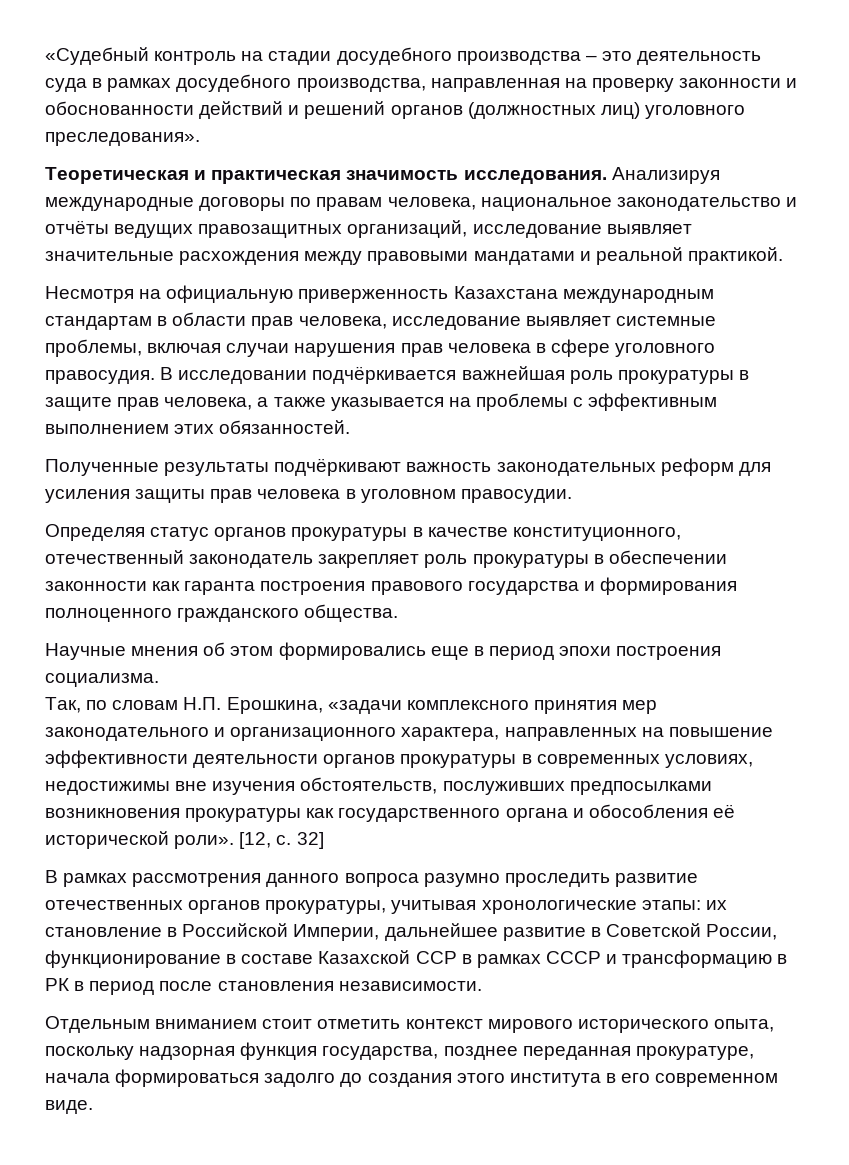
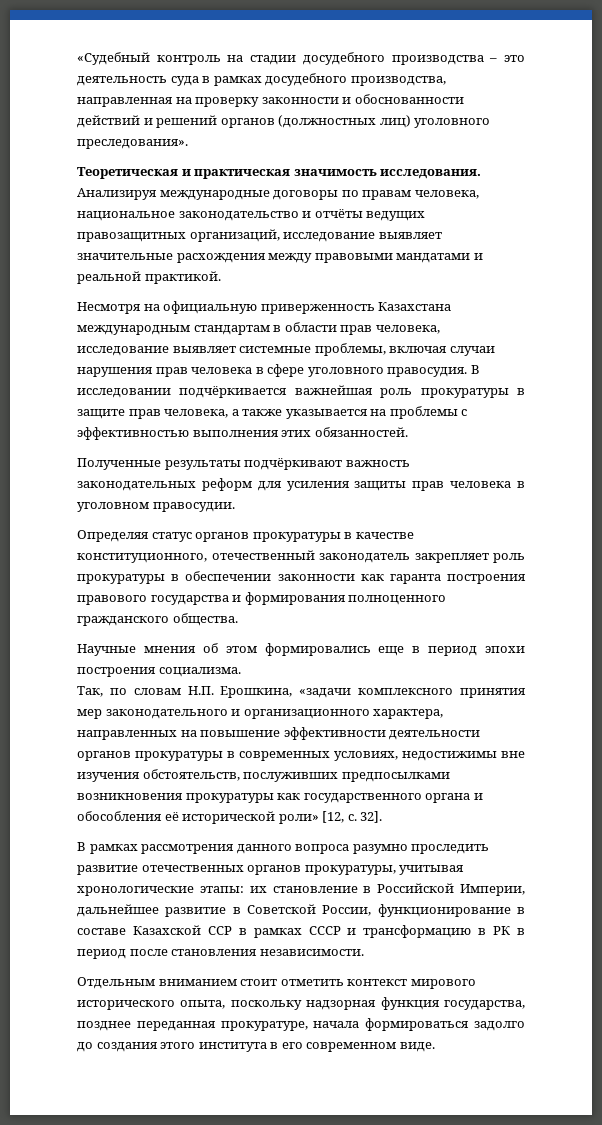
[588,393,718,411] [45,424,169,434] эффективным выполнением -> [77,427,279,440] эффективностью выполнения
[174,835,235,849] роли». -> [278,814,319,824] роли»
[296,832,324,849] 32] -> [360,811,383,823] 32].

